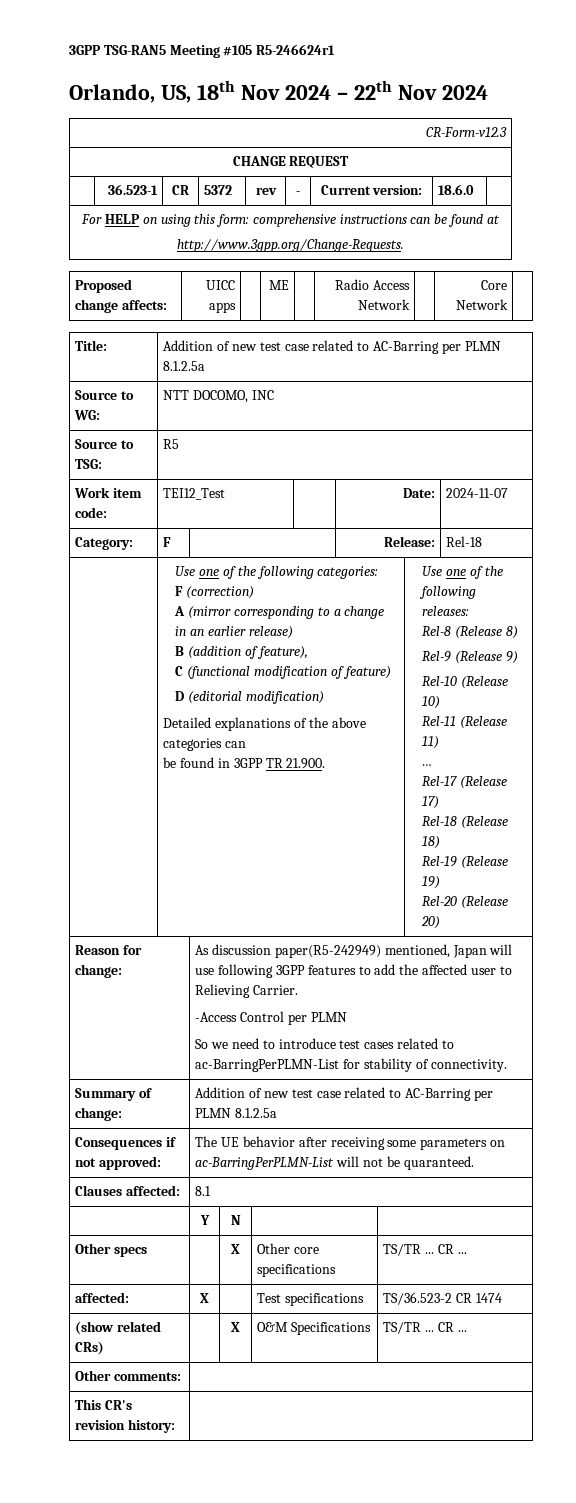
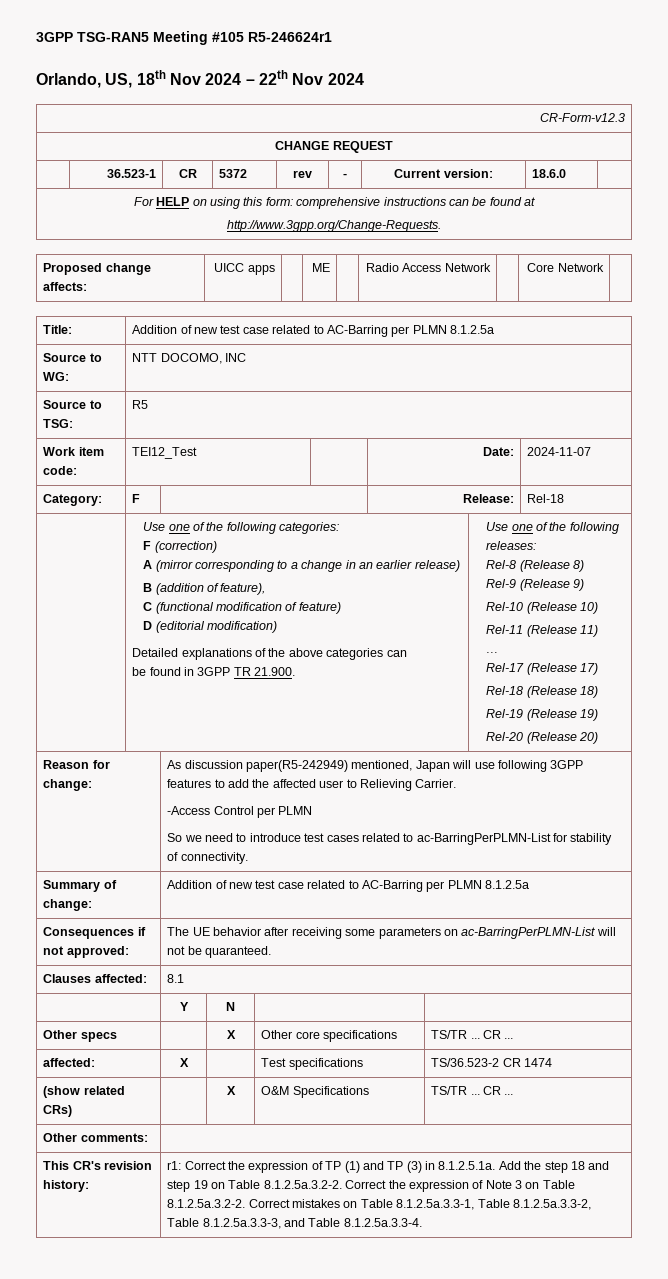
(176, 1426) none -> [167,1161,610,1173] [167,1180,575,1192] [167,1199,591,1210] [167,1218,422,1229] r1: Correct the expression of TP (1) and TP (3) in 8.1.2.5.1a. Add the step 18 and step 19 on Table 8.1.2.5a.3.2-2. Correct the expression of Note 3 on Table 8.1.2.5a.3.2-2. Correct mistakes on Table 8.1.2.5a.3.3-1, Table 8.1.2.5a.3.3-2, Table 8.1.2.5a.3.3-3, and Table 8.1.2.5a.3.3-4.

